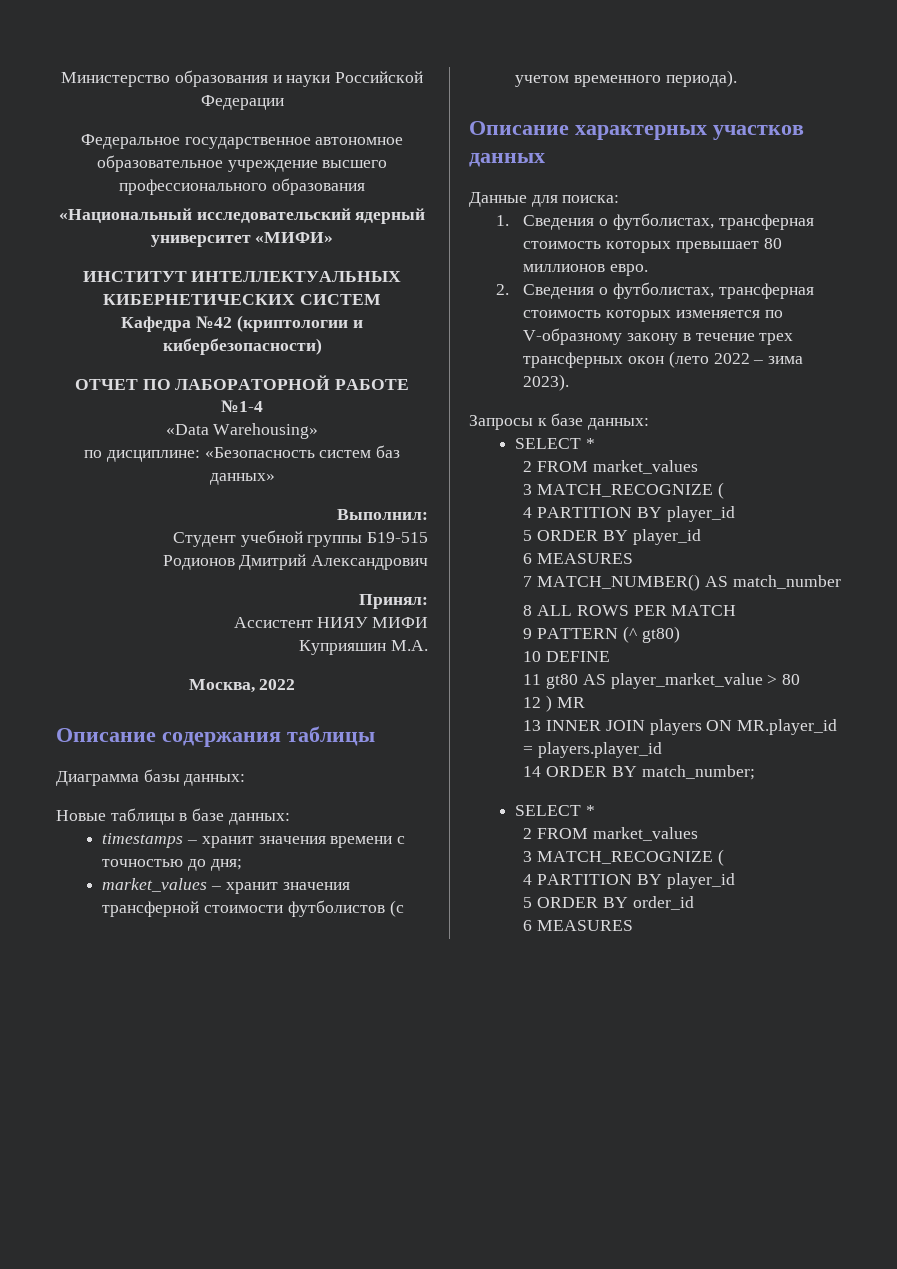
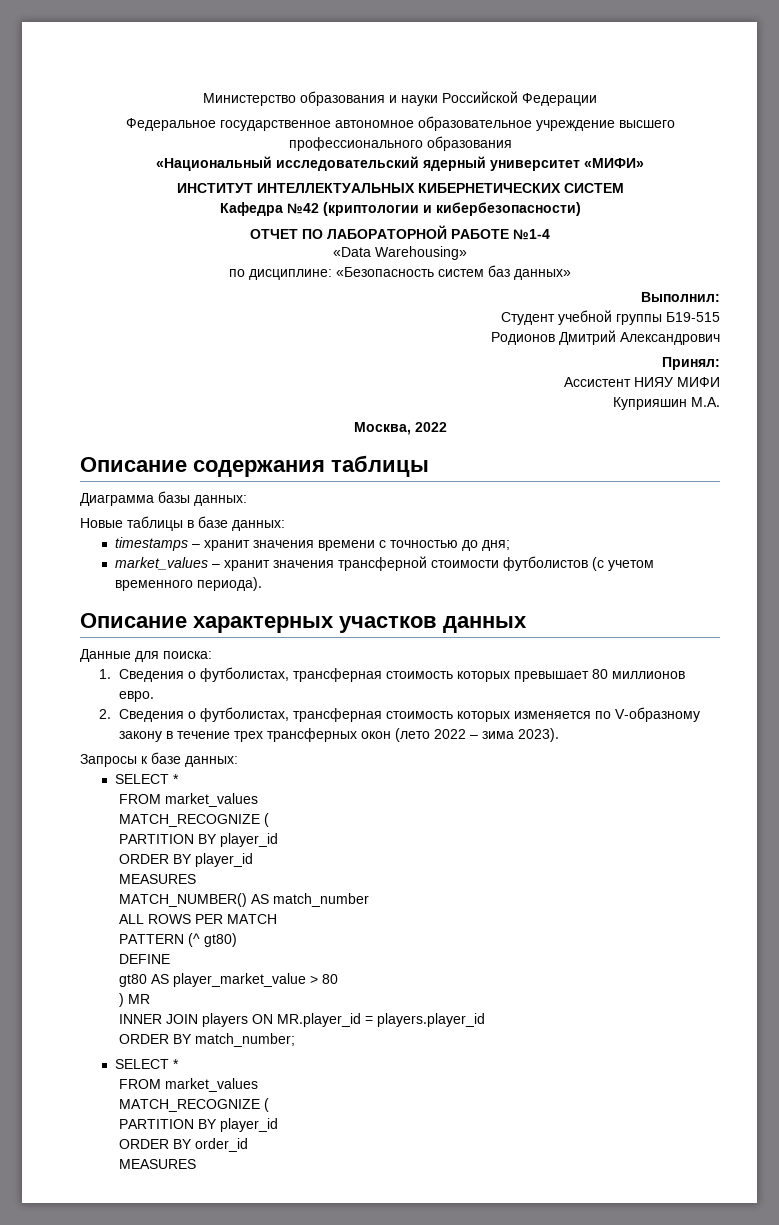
[523,460,698,474] [523,482,724,499] [523,506,735,522] [523,530,533,541] 2 FROM market_values // 3 MATCH_RECOGNIZE ( // 4 PARTITION BY player_id // 5 -> [118,793,258,807] [118,813,269,827] [118,833,278,847] FROM market_values // MATCH_RECOGNIZE ( // PARTITION BY player_id //
[523,553,533,564] 6 -> (253, 860) none
[523,576,533,587] 7 -> (196, 879) none
[523,605,533,616] 8 -> (369, 900) none
[523,628,533,639] 9 -> (277, 919) none
[523,651,542,662] 10 -> (237, 940) none
[523,674,542,685] 11 -> (170, 959) none
[523,697,542,708] 12 -> (338, 979) none
[523,720,542,731] 13 -> (150, 999) none
[523,766,542,777] 14 -> (485, 1020) none
[523,827,698,841] [523,849,724,866] [523,873,735,889] [523,897,533,908] 2 FROM market_values // 3 MATCH_RECOGNIZE ( // 4 PARTITION BY player_id // 5 -> [118,1078,258,1092] [118,1098,269,1112] [118,1118,278,1132] FROM market_values // MATCH_RECOGNIZE ( // PARTITION BY player_id //
[523,920,533,931] 6 -> (248, 1145) none

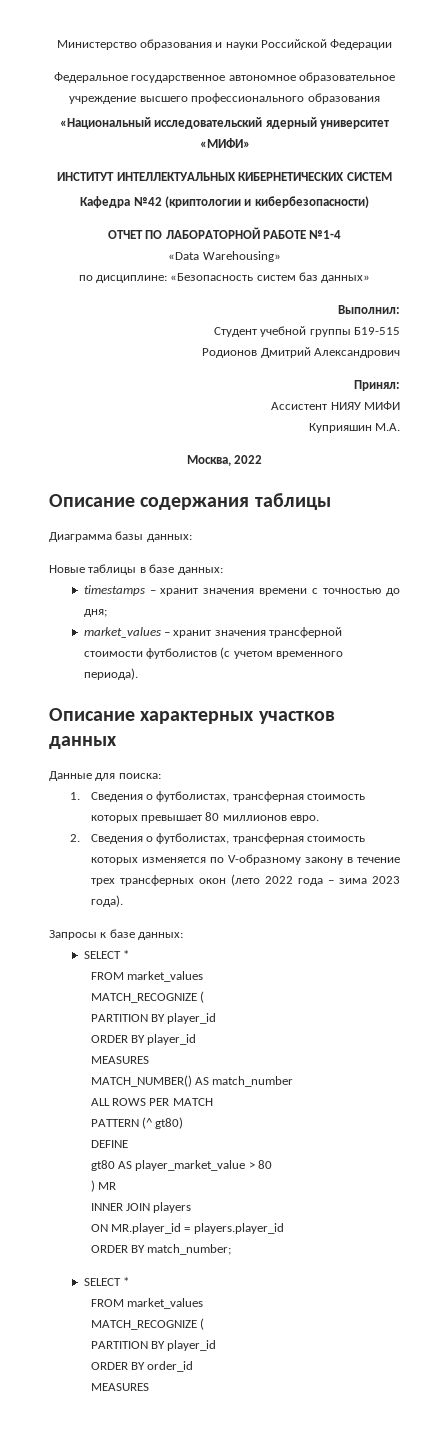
(466, 734) none -> [297,878,323,886] года
[517,728,559,742] 2023). -> [371,876,400,884] [90,895,123,907] 2023 года).
(248, 1020) none -> (192, 1207) //

